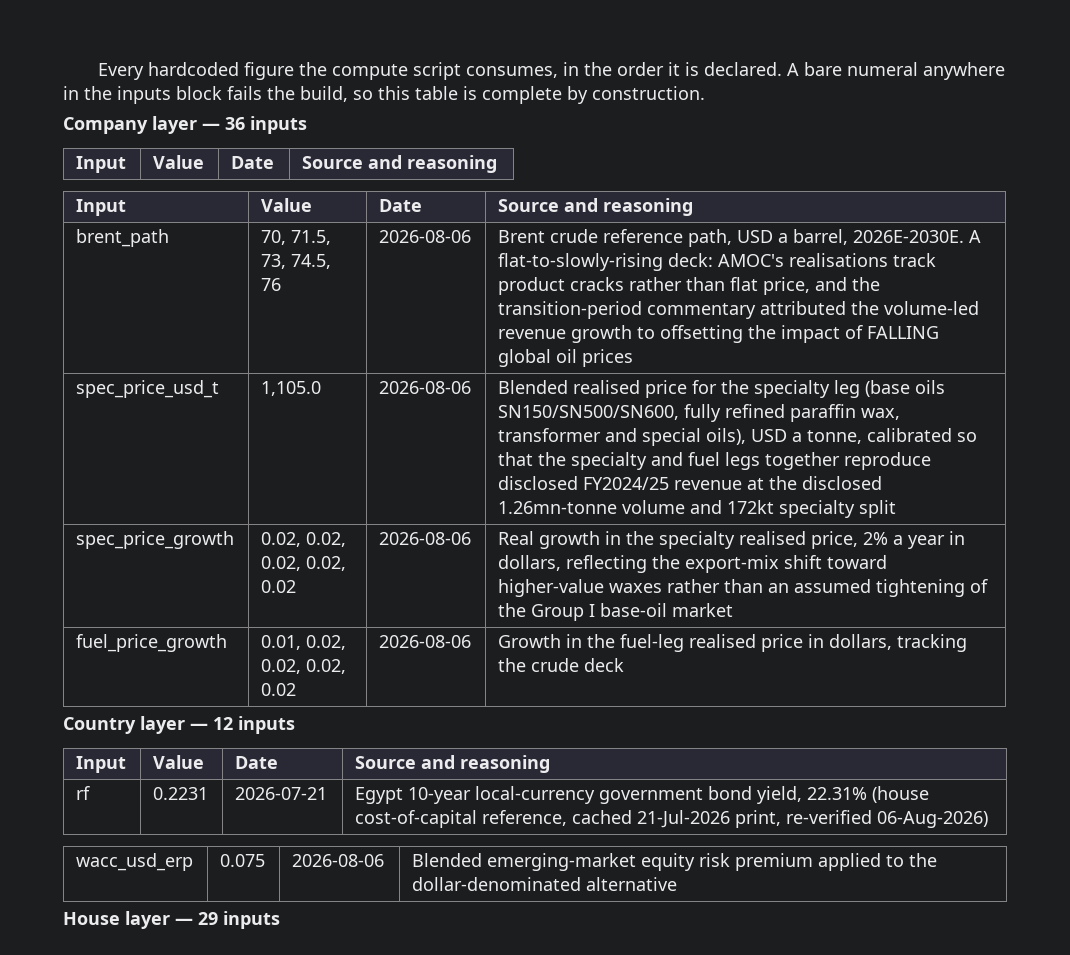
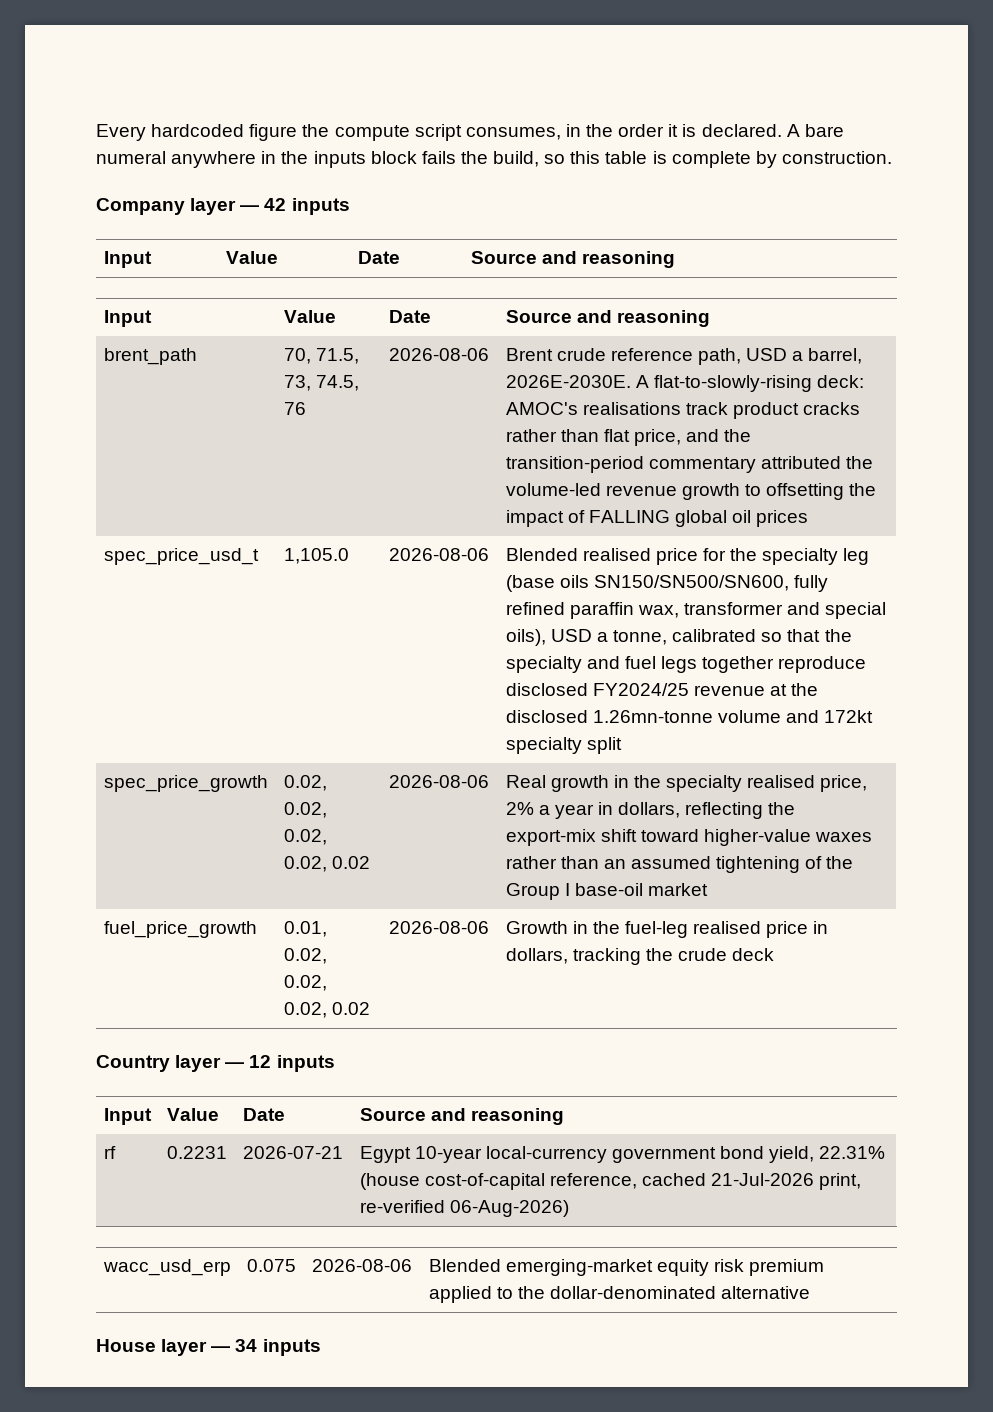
[225,117,245,130] 36 -> [264,198,287,211] 42
[198,912,218,925] 29 -> [235,1339,258,1352] 34

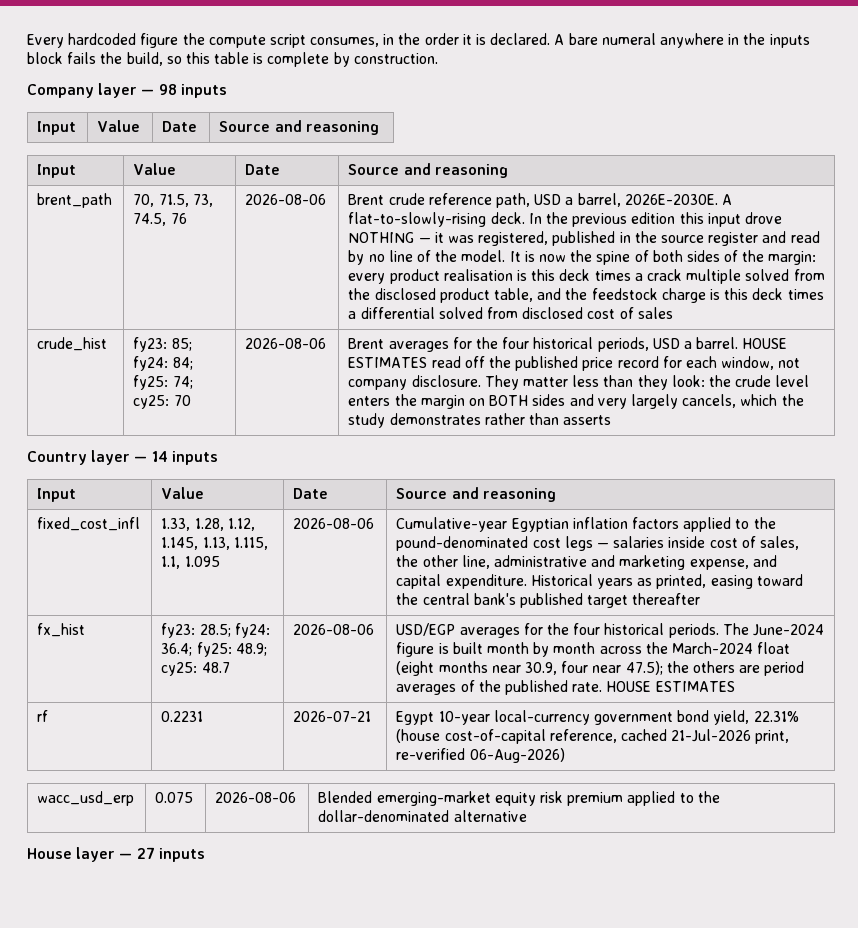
[264,198,287,211] 42 -> [158,84,177,95] 98
[817,375,865,388] [505,402,861,419] [505,429,752,446] [505,456,874,473] [505,483,877,500] [505,510,809,527] [103,548,259,565] [283,548,349,564] [388,548,489,561] [505,548,870,565] [505,575,829,592] [505,602,887,619] [505,629,852,646] [505,656,867,673] [505,683,819,696] [505,710,874,723] [505,737,622,754] [103,775,268,792] [283,775,327,791] [283,802,327,818] [283,829,327,845] [283,856,370,872] [388,775,489,788] [505,775,868,792] [505,802,796,819] [505,829,873,846] [505,856,854,873] [505,883,709,900] [103,921,257,938] [283,921,327,937] [283,948,327,964] [283,975,327,991] [283,1002,370,1018] [388,921,489,934] [505,921,829,938] [505,948,775,965] deck: AMOC's realisations track product cracks rather than flat price, and the transition-period commentary attributed the volume-led revenue growth to offsetting the impact of FALLING global oil prices // spec_price_usd_t | 1,105.0 | 2026-08-06 | Blended realised price for the specialty leg (base oils SN150/SN500/SN600, fully refined paraffin wax, transformer and special oils), USD a tonne, calibrated so that the specialty and fuel legs together reproduce disclosed FY2024/25 revenue at the disclosed 1.26mn-tonne volume and 172kt specialty split // spec_price_growth | 0.02, 0.02, 0.02, 0.02, 0.02 | 2026-08-06 | Real growth in the specialty realised price, 2% a year in dollars, reflecting the export-mix shift toward higher-value waxes rather than an assumed tightening of the Group I base-oil market // fuel_price_growth | 0.01, 0.02, 0.02, 0.02, 0.02 | 2026-08-06 | Growth in the fuel-leg realised price in dollars, tracking the crude deck -> [490,212,782,227] [348,231,820,246] [348,250,817,265] [348,269,825,284] [348,288,824,303] [348,307,673,319] [37,337,108,351] [133,337,192,352] [133,356,193,371] [133,375,193,390] [133,395,191,409] [245,338,327,349] [348,337,788,352] [348,356,801,371] [348,375,810,390] [348,394,804,409] [348,413,612,428] deck. In the previous edition this input drove NOTHING — it was registered, published in the source register and read by no line of the model. It is now the spine of both sides of the margin: every product realisation is this deck times a crack multiple solved from the disclosed product table, and the feedstock charge is this deck times a differential solved from disclosed cost of sales // crude_hist | fy23: 85; fy24: 84; fy25: 74; cy25: 70 | 2026-08-06 | Brent averages for the four historical periods, USD a barrel. HOUSE ESTIMATES read off the published price record for each window, not company disclosure. They matter less than they look: the crude level enters the margin on BOTH sides and very largely cancels, which the study demonstrates rather than asserts
[249,1055,335,1072] [103,1108,152,1125] [166,1108,219,1121] [242,1108,285,1121] [359,1108,564,1125] 12 inputs // Input | Value | Date | Source and reasoning -> [151,451,218,465] [37,488,77,502] [161,487,205,499] [293,488,329,499] [396,487,556,502] [37,517,141,531] [161,518,255,531] [161,537,268,550] [161,556,220,569] [293,518,375,529] [396,517,776,532] [396,536,799,551] [396,555,777,570] [396,574,803,589] [396,593,701,608] [37,623,86,637] [161,623,270,638] [161,642,267,657] [161,662,230,676] [293,624,375,635] [396,623,824,638] [396,642,791,657] [396,661,805,676] [396,680,735,695] 14 inputs // Input | Value | Date | Source and reasoning // fixed_cost_infl | 1.33, 1.28, 1.12, 1.145, 1.13, 1.115, 1.1, 1.095 | 2026-08-06 | Cumulative-year Egyptian inflation factors applied to the pound-denominated cost legs — salaries inside cost of sales, the other line, administrative and marketing expense, and capital expenditure. Historical years as printed, easing toward the central bank's published target thereafter // fx_hist | fy23: 28.5; fy24: 36.4; fy25: 48.9; cy25: 48.7 | 2026-08-06 | USD/EGP averages for the four historical periods. The June-2024 figure is built month by month across the March-2024 float (eight months near 30.9, four near 47.5); the others are period averages of the published rate. HOUSE ESTIMATES
[235,1339,258,1352] 34 -> [136,847,155,859] 27

